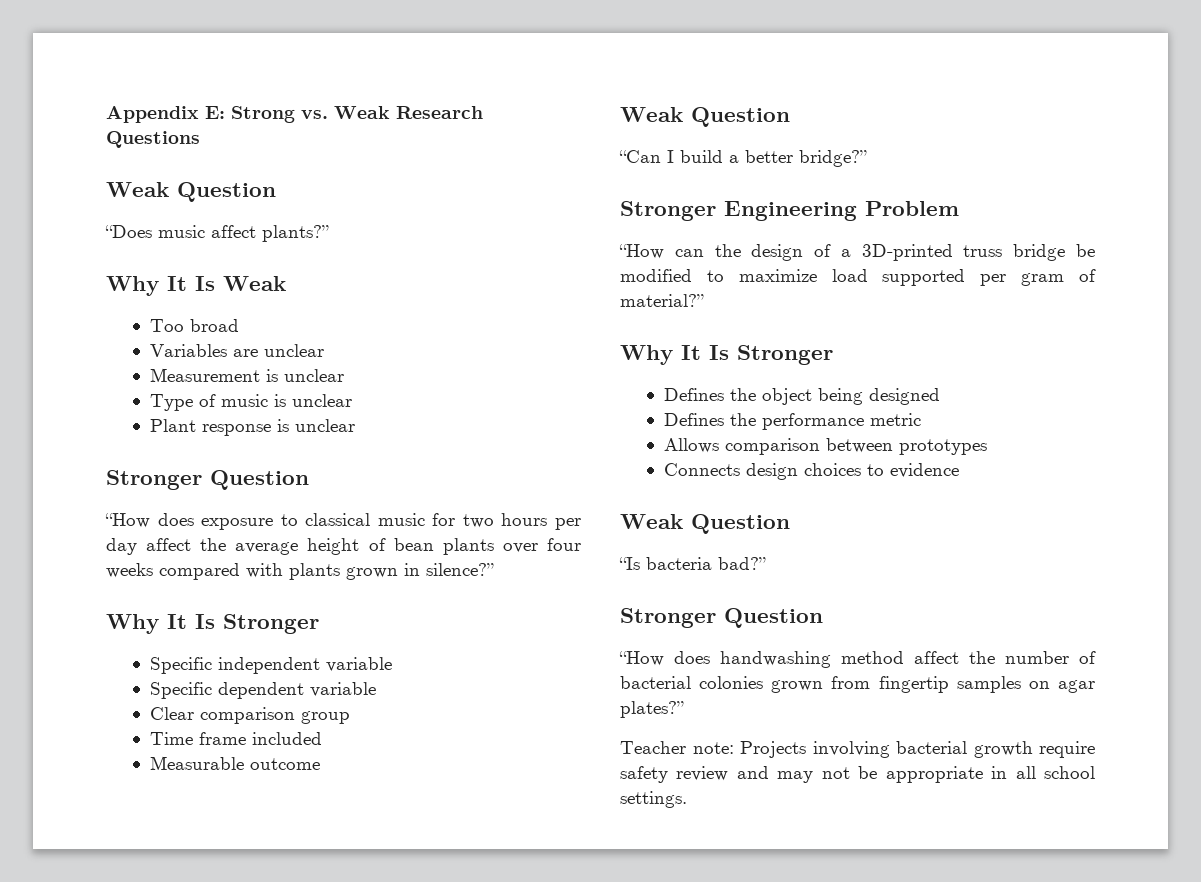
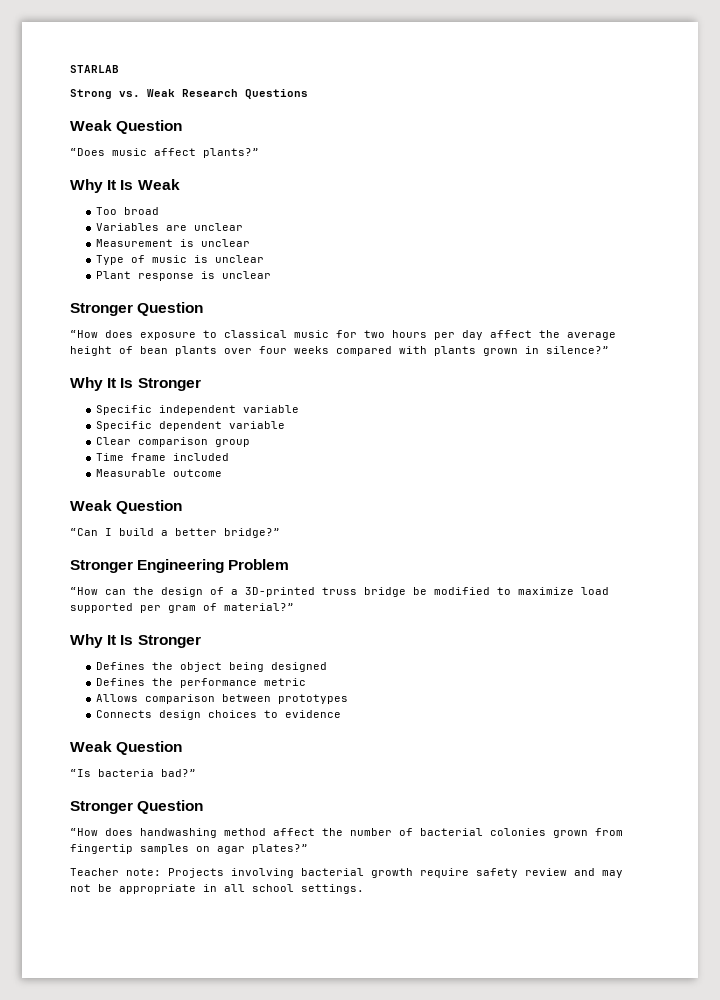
[106,106,225,123] Appendix E: -> [70,65,119,73] STARLAB //

